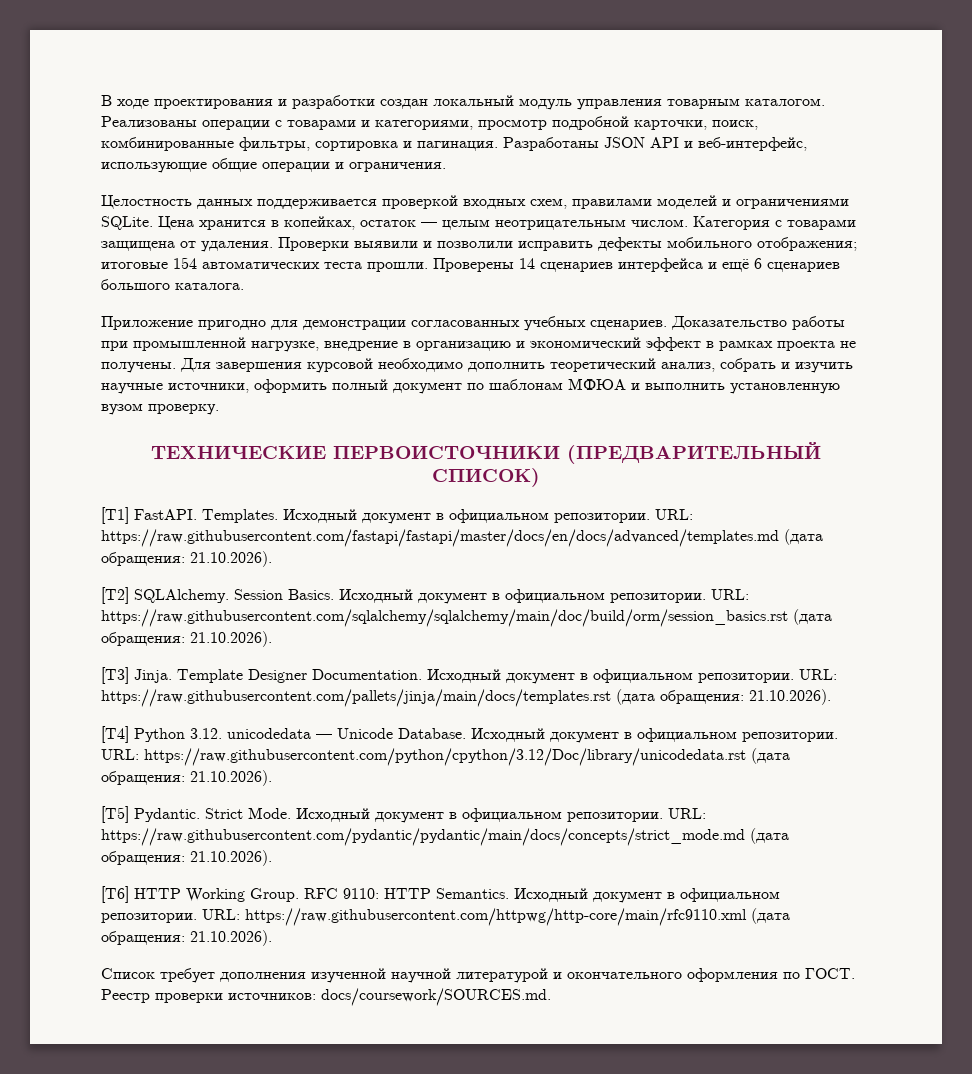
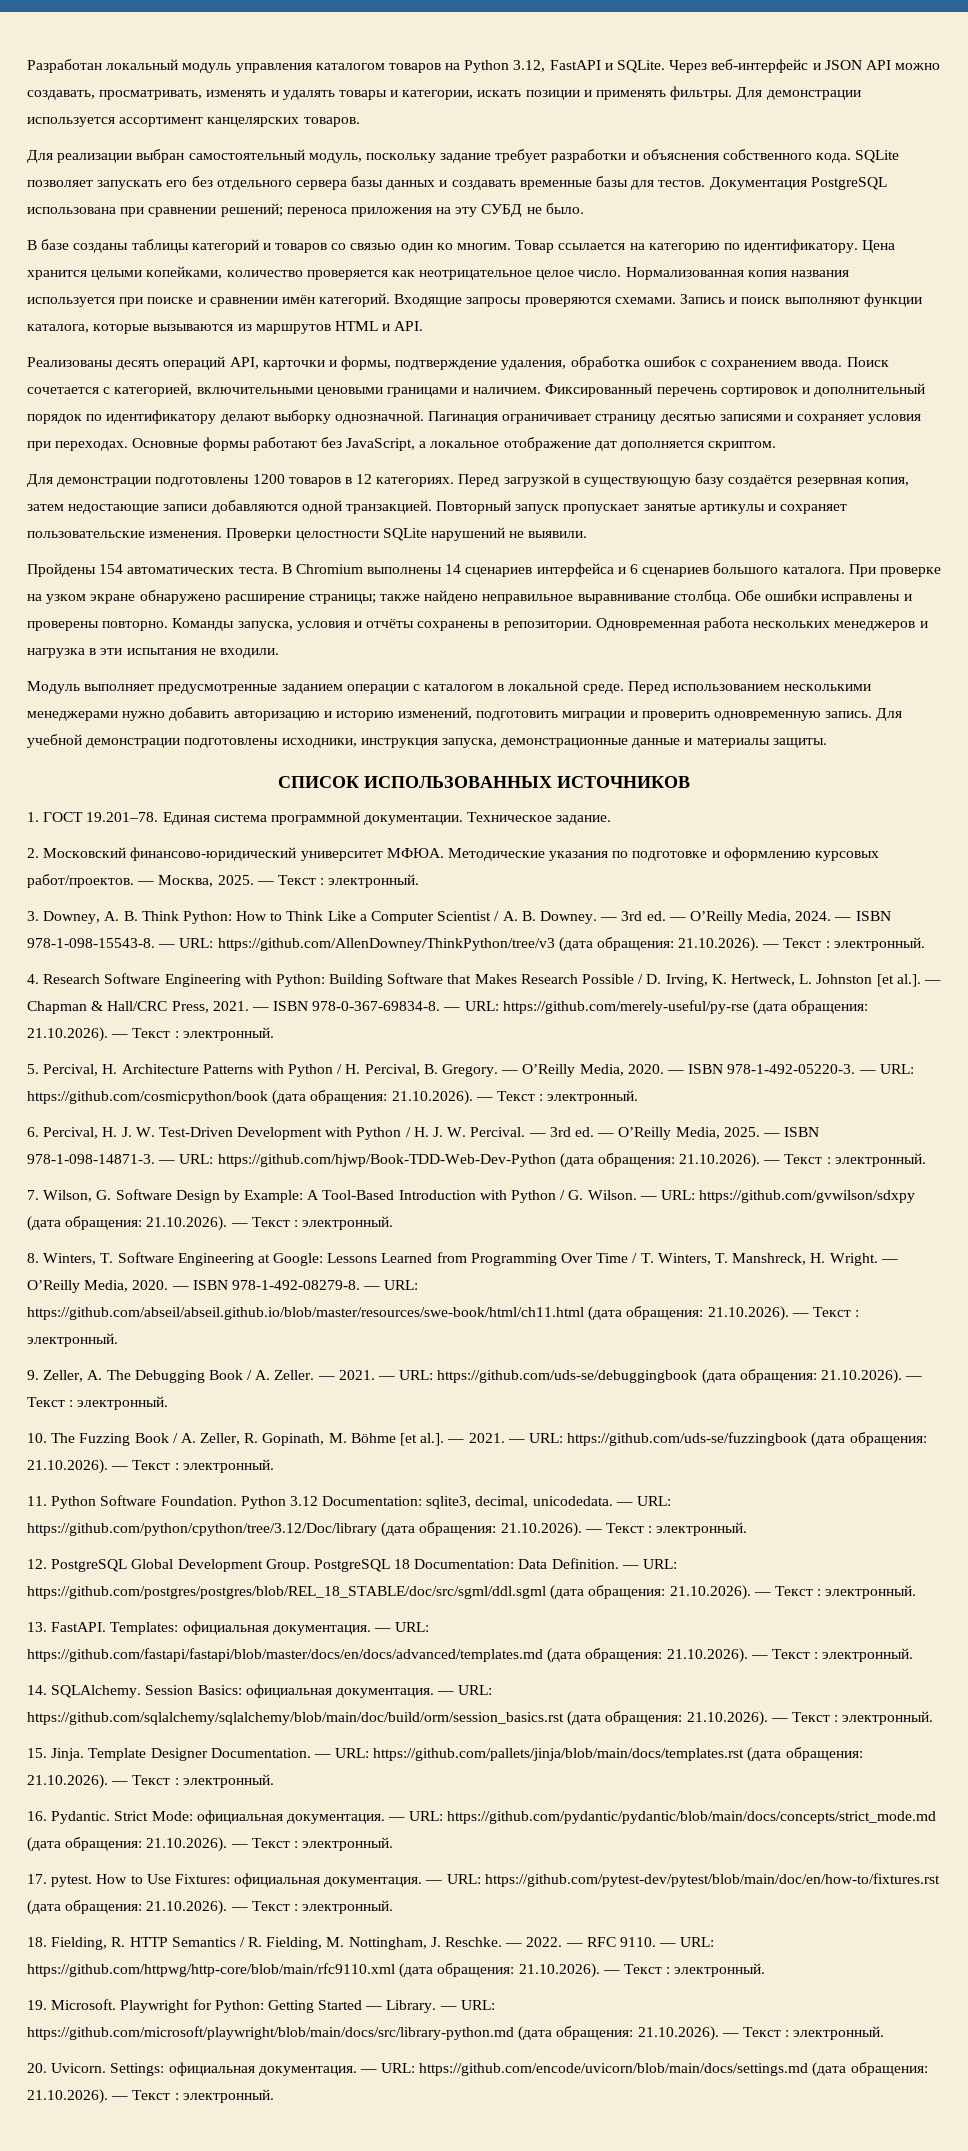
[101,95,825,110] [101,116,758,130] [101,137,807,151] [101,158,446,173] [101,195,849,209] [101,216,856,230] [101,237,857,252] [101,257,514,272] В ходе проектирования и разработки создан локальный модуль управления товарным каталогом. Реализованы операции с товарами и категориями, просмотр подробной карточки, поиск, комбинированные фильтры, сортировка и пагинация. Разработаны JSON API и веб-интерфейс, использующие общие операции и ограничения. // Целостность данных поддерживается проверкой входных схем, правилами моделей и ограничениями SQLite. Цена хранится в копейках, остаток — целым неотрицательным числом. Категория с товарами защищена от удаления. Проверки выявили и позволили исправить дефекты мобильного отображения; итоговые 154 автоматических теста прошли. Проверены -> [27,59,941,73] [27,86,861,100] [27,117,360,127] [27,149,900,163] [27,176,887,190] [27,203,584,217] [27,239,896,253] [27,266,850,280] [27,293,922,307] [27,321,424,334] [27,356,889,370] [27,383,926,397] [27,410,922,424] [27,437,777,451] [27,473,909,487] [27,500,848,514] [27,527,588,541] [27,563,443,577] Разработан локальный модуль управления каталогом товаров на Python 3.12, FastAPI и SQLite. Через веб-интерфейс и JSON API можно создавать, просматривать, изменять и удалять товары и категории, искать позиции и применять фильтры. Для демонстрации используется ассортимент канцелярских товаров. // Для реализации выбран самостоятельный модуль, поскольку задание требует разработки и объяснения собственного кода. SQLite позволяет запускать его без отдельного сервера базы данных и создавать временные базы для тестов. Документация PostgreSQL использована при сравнении решений; переноса приложения на эту СУБД не было. // В базе созданы таблицы категорий и товаров со связью один ко многим. Товар ссылается на категорию по идентификатору. Цена хранится целыми копейками, количество проверяется как неотрицательное целое число. Нормализованная копия названия используется при поиске и сравнении имён категорий. Входящие запросы проверяются схемами. Запись и поиск выполняют функции каталога, которые вызываются из маршрутов HTML и API. // Реализованы десять операций API, карточки и формы, подтверждение удаления, обработка ошибок с сохранением ввода. Поиск сочетается с категорией, включительными ценовыми границами и наличием. Фиксированный перечень сортировок и дополнительный порядок по идентификатору делают выборку однозначной. Пагинация ограничивает страницу десятью записями и сохраняет условия при переходах. Основные формы работают без JavaScript, а локальное отображение дат дополняется скриптом. // Для демонстрации подготовлены 1200 товаров в 12 категориях. Перед загрузкой в существующую базу создаётся резервная копия, затем недостающие записи добавляются одной транзакцией. Повторный запуск пропускает занятые артикулы и сохраняет пользовательские изменения. Проверки целостности SQLite нарушений не выявили. // Пройдены 154 автоматических теста. В Chromium выполнены
[722,259,749,272] ещё -> (626, 570) none
[101,316,845,331] [101,337,856,352] [101,358,853,373] [101,378,840,394] [101,403,219,415] [151,442,821,464] [432,468,540,487] [101,507,693,524] [101,529,823,547] [101,551,272,567] [101,587,749,604] [101,609,832,627] [101,631,272,647] [101,667,837,684] [101,689,831,707] [101,726,838,743] [101,748,790,766] [101,770,272,786] [101,806,706,823] [101,828,789,846] [101,850,272,866] [101,886,780,903] [101,908,790,926] [101,930,272,946] [101,968,855,983] [101,988,551,1006] // Приложение пригодно для демонстрации согласованных учебных сценариев. Доказательство работы при промышленной нагрузке, внедрение в организацию и экономический эффект в рамках проекта не получены. Для завершения курсовой необходимо дополнить теоретический анализ, собрать и изучить научные источники, оформить полный документ по шаблонам МФЮА и выполнить установленную вузом проверку. // ТЕХНИЧЕСКИЕ ПЕРВОИСТОЧНИКИ (ПРЕДВАРИТЕЛЬНЫЙ СПИСОК) // [T1] FastAPI. Templates. Исходный документ в официальном репозитории. URL: https://raw.githubusercontent.com/fastapi/fastapi/master/docs/en/docs/advanced/templates.md (дата обращения: 21.10.2026). // [T2] SQLAlchemy. Session Basics. Исходный документ в официальном репозитории. URL: https://raw.githubusercontent.com/sqlalchemy/sqlalchemy/main/doc/build/orm/session_basics.rst (дата обращения: 21.10.2026). // [T3] Jinja. Template Designer Documentation. Исходный документ в официальном репозитории. URL: https://raw.githubusercontent.com/pallets/jinja/main/docs/templates.rst (дата обращения: 21.10.2026). // [T4] Python 3.12. unicodedata — Unicode Database. Исходный документ в официальном репозитории. URL: https://raw.githubusercontent.com/python/cpython/3.12/Doc/library/unicodedata.rst (дата обращения: 21.10.2026). // [T5] Pydantic. Strict Mode. Исходный документ в официальном репозитории. URL: https://raw.githubusercontent.com/pydantic/pydantic/main/docs/concepts/strict_mode.md (дата обращения: 21.10.2026). // [T6] HTTP Working Group. RFC 9110: HTTP Semantics. Исходный документ в официальном репозитории. URL: https://raw.githubusercontent.com/httpwg/http-core/main/rfc9110.xml (дата обращения: 21.10.2026). // Список требует дополнения изученной научной литературой и окончательного оформления по ГОСТ. Реестр проверки источников: docs/coursework/SOURCES.md. -> [848,564,941,577] [27,590,912,604] [27,617,928,631] [27,648,279,658] [27,680,872,694] [27,707,903,721] [27,734,827,748] [278,776,690,788] [27,811,612,825] [27,847,880,861] [27,874,420,888] [27,911,891,924] [27,937,925,952] [27,973,941,987] [27,1000,869,1015] [27,1027,274,1042] [27,1064,914,1077] [27,1090,639,1105] [27,1127,820,1140] [27,1153,926,1168] [27,1189,916,1203] [27,1216,394,1231] [27,1252,898,1266] [27,1280,419,1293] [27,1306,860,1321] [27,1333,118,1347] [27,1369,923,1384] [27,1396,169,1410] [27,1432,927,1447] [27,1459,274,1474] [27,1495,672,1509] [27,1522,748,1537] [27,1558,678,1572] [27,1585,917,1600] [27,1621,430,1635] [27,1648,914,1663] [27,1684,493,1698] [27,1711,934,1726] [27,1747,863,1762] [27,1774,274,1789] [27,1810,937,1824] [27,1837,394,1852] [27,1873,940,1887] [27,1900,394,1915] [27,1937,715,1950] [27,1963,766,1978] [27,1999,495,2013] [27,2026,885,2041] [27,2062,928,2077] [27,2089,274,2104] При проверке на узком экране обнаружено расширение страницы; также найдено неправильное выравнивание столбца. Обе ошибки исправлены и проверены повторно. Команды запуска, условия и отчёты сохранены в репозитории. Одновременная работа нескольких менеджеров и нагрузка в эти испытания не входили. // Модуль выполняет предусмотренные заданием операции с каталогом в локальной среде. Перед использованием несколькими менеджерами нужно добавить авторизацию и историю изменений, подготовить миграции и проверить одновременную запись. Для учебной демонстрации подготовлены исходники, инструкция запуска, демонстрационные данные и материалы защиты. // СПИСОК ИСПОЛЬЗОВАННЫХ ИСТОЧНИКОВ // 1. ГОСТ 19.201–78. Единая система программной документации. Техническое задание. // 2. Московский финансово-юридический университет МФЮА. Методические указания по подготовке и оформлению курсовых работ/проектов. — Москва, 2025. — Текст : электронный. // 3. Downey, A. B. Think Python: How to Think Like a Computer Scientist / A. B. Downey. — 3rd ed. — O’Reilly Media, 2024. — ISBN 978-1-098-15543-8. — URL: https://github.com/AllenDowney/ThinkPython/tree/v3 (дата обращения: 21.10.2026). — Текст : электронный. // 4. Research Software Engineering with Python: Building Software that Makes Research Possible / D. Irving, K. Hertweck, L. Johnston [et al.]. — Chapman & Hall/CRC Press, 2021. — ISBN 978-0-367-69834-8. — URL: https://github.com/merely-useful/py-rse (дата обращения: 21.10.2026). — Текст : электронный. // 5. Percival, H. Architecture Patterns with Python / H. Percival, B. Gregory. — O’Reilly Media, 2020. — ISBN 978-1-492-05220-3. — URL: https://github.com/cosmicpython/book (дата обращения: 21.10.2026). — Текст : электронный. // 6. Percival, H. J. W. Test-Driven Development with Python / H. J. W. Percival. — 3rd ed. — O’Reilly Media, 2025. — ISBN 978-1-098-14871-3. — URL: https://github.com/hjwp/Book-TDD-Web-Dev-Python (дата обращения: 21.10.2026). — Текст : электронный. // 7. Wilson, G. Software Design by Example: A Tool-Based Introduction with Python / G. Wilson. — URL: https://github.com/gvwilson/sdxpy (дата обращения: 21.10.2026). — Текст : электронный. // 8. Winters, T. Software Engineering at Google: Lessons Learned from Programming Over Time / T. Winters, T. Manshreck, H. Wright. — O’Reilly Media, 2020. — ISBN 978-1-492-08279-8. — URL: https://github.com/abseil/abseil.github.io/blob/master/resources/swe-book/html/ch11.html (дата обращения: 21.10.2026). — Текст : электронный. // 9. Zeller, A. The Debugging Book / A. Zeller. — 2021. — URL: https://github.com/uds-se/debuggingbook (дата обращения: 21.10.2026). — Текст : электронный. // 10. The Fuzzing Book / A. Zeller, R. Gopinath, M. Böhme [et al.]. — 2021. — URL: https://github.com/uds-se/fuzzingbook (дата обращения: 21.10.2026). — Текст : электронный. // 11. Python Software Foundation. Python 3.12 Documentation: sqlite3, decimal, unicodedata. — URL: https://github.com/python/cpython/tree/3.12/Doc/library (дата обращения: 21.10.2026). — Текст : электронный. // 12. PostgreSQL Global Development Group. PostgreSQL 18 Documentation: Data Definition. — URL: https://github.com/postgres/postgres/blob/REL_18_STABLE/doc/src/sgml/ddl.sgml (дата обращения: 21.10.2026). — Текст : электронный. // 13. FastAPI. Templates: официальная документация. — URL: https://github.com/fastapi/fastapi/blob/master/docs/en/docs/advanced/templates.md (дата обращения: 21.10.2026). — Текст : электронный. // 14. SQLAlchemy. Session Basics: официальная документация. — URL: https://github.com/sqlalchemy/sqlalchemy/blob/main/doc/build/orm/session_basics.rst (дата обращения: 21.10.2026). — Текст : электронный. // 15. Jinja. Template Designer Documentation. — URL: https://github.com/pallets/jinja/blob/main/docs/templates.rst (дата обращения: 21.10.2026). — Текст : электронный. // 16. Pydantic. Strict Mode: официальная документация. — URL: https://github.com/pydantic/pydantic/blob/main/docs/concepts/strict_mode.md (дата обращения: 21.10.2026). — Текст : электронный. // 17. pytest. How to Use Fixtures: официальная документация. — URL: https://github.com/pytest-dev/pytest/blob/main/doc/en/how-to/fixtures.rst (дата обращения: 21.10.2026). — Текст : электронный. // 18. Fielding, R. HTTP Semantics / R. Fielding, M. Nottingham, J. Reschke. — 2022. — RFC 9110. — URL: https://github.com/httpwg/http-core/blob/main/rfc9110.xml (дата обращения: 21.10.2026). — Текст : электронный. // 19. Microsoft. Playwright for Python: Getting Started — Library. — URL: https://github.com/microsoft/playwright/blob/main/docs/src/library-python.md (дата обращения: 21.10.2026). — Текст : электронный. // 20. Uvicorn. Settings: официальная документация. — URL: https://github.com/encode/uvicorn/blob/main/docs/settings.md (дата обращения: 21.10.2026). — Текст : электронный.

